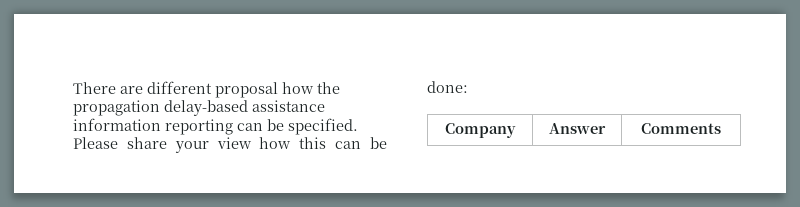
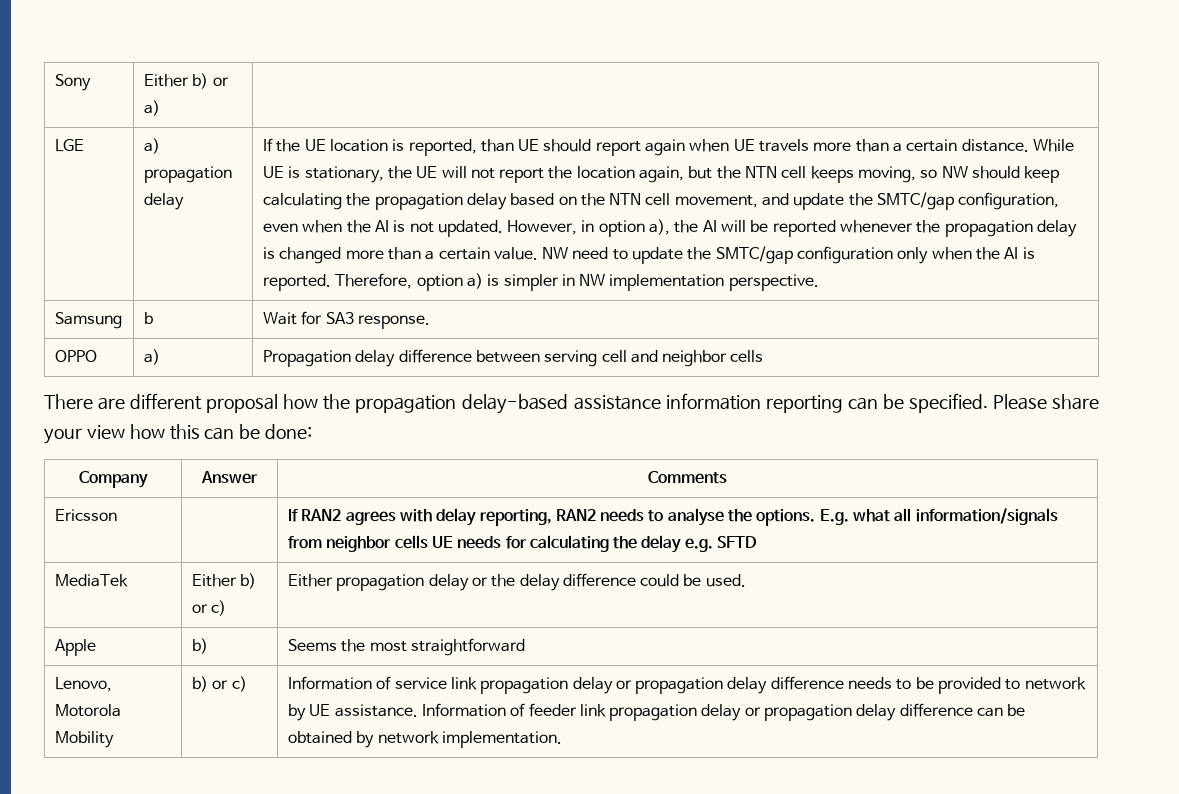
(73, 88) none -> [54,74,91,91] [143,73,229,89] [143,100,160,116] [54,139,84,152] [143,138,160,154] [143,166,232,183] [143,193,184,210] [262,138,1075,156] [262,166,1060,183] [262,192,1060,210] [262,219,1078,237] [262,246,1035,264] [262,273,819,291] [54,312,122,329] [143,312,153,324] [262,311,430,329] [54,350,97,362] [143,349,160,365] [262,349,764,367] Sony | Either b) or a) | // LGE | a) propagation delay | If the UE location is reported, than UE should report again when UE travels more than a certain distance. While UE is stationary, the UE will not report the location again, but the NTN cell keeps moving, so NW should keep calculating the propagation delay based on the NTN cell movement, and update the SMTC/gap configuration, even when the AI is not updated. However, in option a), the AI will be reported whenever the propagation delay is changed more than a certain value. NW need to update the SMTC/gap configuration only when the AI is reported. Therefore, option a) is simpler in NW implementation perspective. // Samsung | b | Wait for SA3 response. // OPPO | a) | Propagation delay difference between serving cell and neighbor cells //
(721, 128) none -> [54,509,117,521] [287,508,1058,526] [287,535,758,553] [54,574,128,587] [191,573,257,589] [191,600,227,616] [287,573,746,591] [54,639,96,656] [191,638,208,654] [287,638,525,656] [54,677,112,692] [54,704,121,717] [54,731,114,748] [191,676,247,692] [287,676,1086,694] [287,703,1026,721] [287,731,562,748] // Ericsson | | If RAN2 agrees with delay reporting, RAN2 needs to analyse the options. E.g. what all information/signals from neighbor cells UE needs for calculating the delay e.g. SFTD // MediaTek | Either b) or c) | Either propagation delay or the delay difference could be used. // Apple | b) | Seems the most straightforward // Lenovo, Motorola Mobility | b) or c) | Information of service link propagation delay or propagation delay difference needs to be provided to network by UE assistance. Information of feeder link propagation delay or propagation delay difference can be obtained by network implementation.

